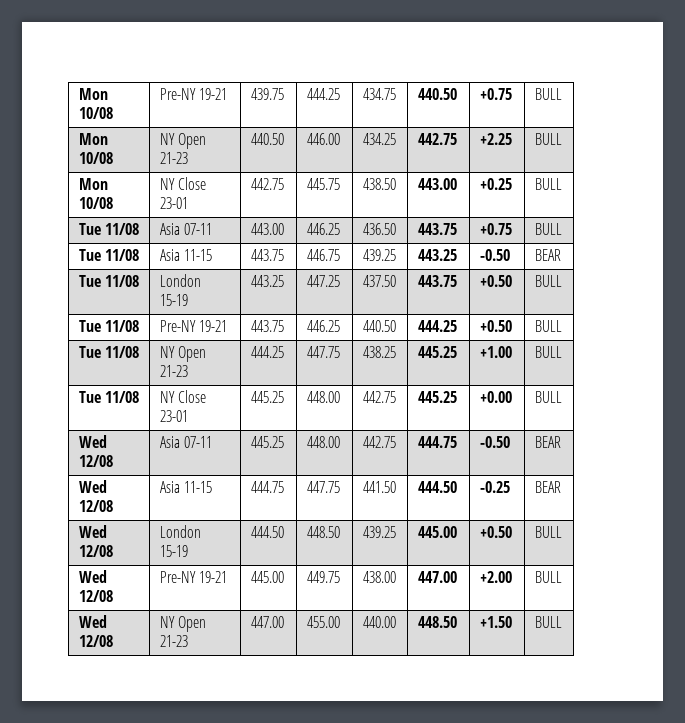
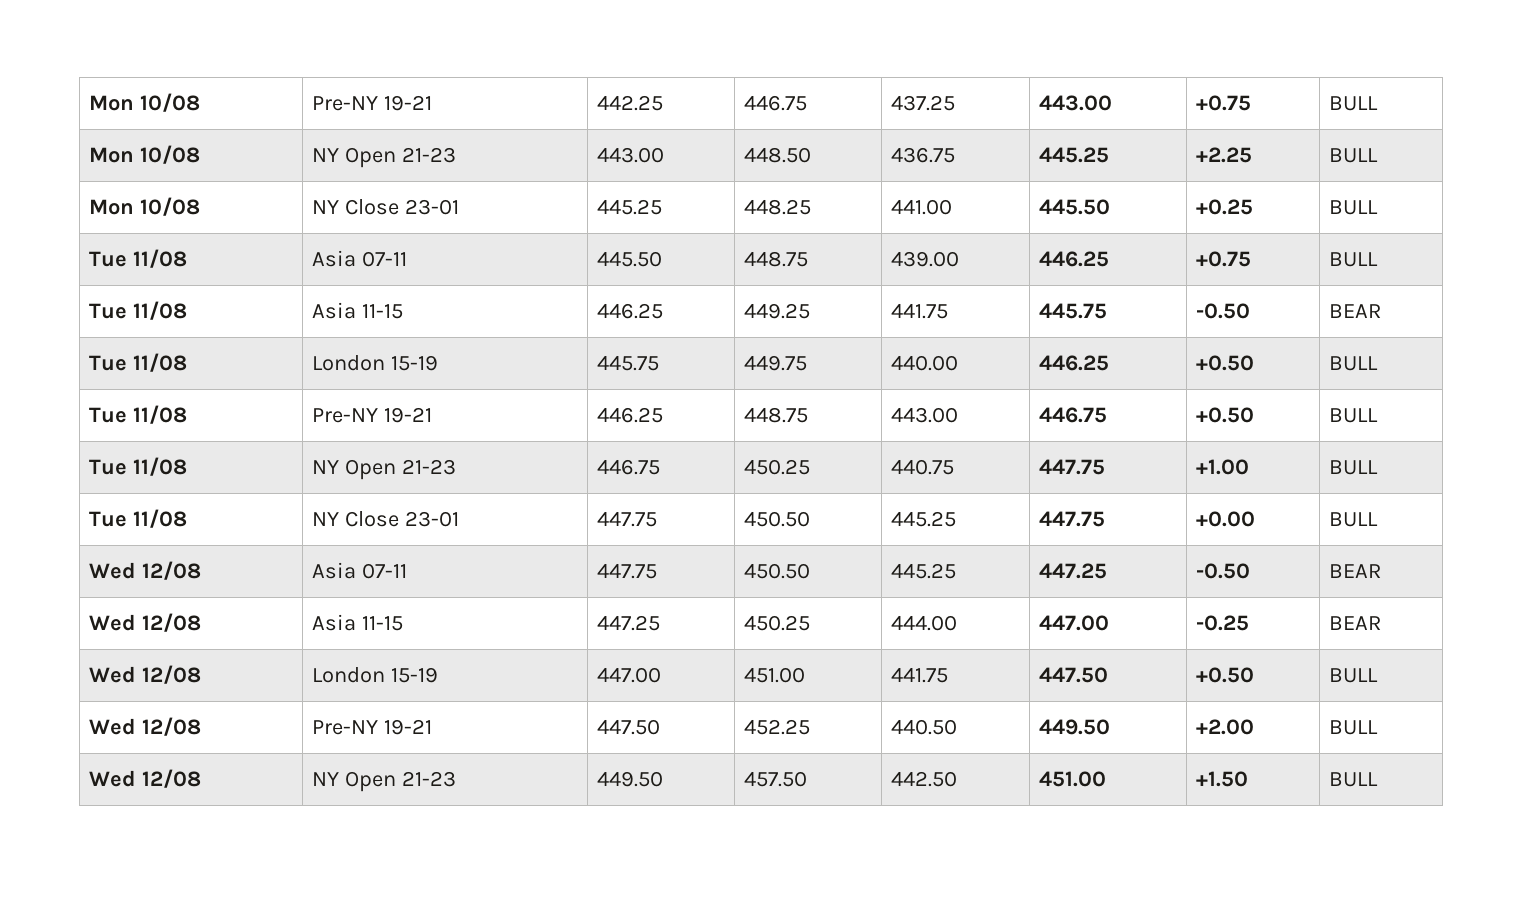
[250,88,284,100] [306,88,340,100] [362,88,396,100] [417,88,457,100] 439.75 | 444.25 | 434.75 | 440.50 -> [597,95,664,111] [744,95,808,111] [891,95,956,111] [1039,95,1113,111] 442.25 | 446.75 | 437.25 | 443.00
[250,133,284,145] [306,133,340,145] [362,133,396,145] [417,133,457,145] 440.50 | 446.00 | 434.25 | 442.75 -> [597,147,665,163] [744,147,812,163] [891,147,956,163] [1039,147,1110,163] 443.00 | 448.50 | 436.75 | 445.25
[250,178,284,190] [306,178,340,190] [362,178,396,190] [417,178,457,190] 442.75 | 445.75 | 438.50 | 443.00 -> [597,199,663,215] [744,199,812,215] [891,199,953,215] [1039,199,1111,215] 445.25 | 448.25 | 441.00 | 445.50
[250,223,284,235] [306,223,340,235] [362,223,396,235] [417,223,457,235] 443.00 | 446.25 | 436.50 | 443.75 -> [597,251,663,267] [744,251,809,267] [891,251,960,267] [1039,251,1110,267] 445.50 | 448.75 | 439.00 | 446.25
[250,249,284,261] [306,249,340,261] [362,249,396,261] [417,249,457,261] 443.75 | 446.75 | 439.25 | 443.25 -> [597,303,664,319] [744,303,811,319] [891,303,949,319] [1039,303,1108,319] 446.25 | 449.25 | 441.75 | 445.75
[250,275,284,287] [306,275,340,287] [362,275,396,287] [417,275,457,287] 443.25 | 447.25 | 437.50 | 443.75 -> [597,355,660,371] [744,355,808,371] [891,355,959,371] [1039,355,1110,371] 445.75 | 449.75 | 440.00 | 446.25
[250,320,284,332] [306,320,340,332] [362,320,396,332] [417,320,457,332] | 443.75 | 446.25 | 440.50 | 444.25 -> [597,407,664,423] [744,407,809,423] [891,407,959,423] [1039,407,1108,423] | 446.25 | 448.75 | 443.00 | 446.75
[250,346,284,358] [306,346,340,358] [362,346,396,358] [417,346,457,358] 444.25 | 447.75 | 438.25 | 445.25 -> [597,459,661,475] [744,459,811,475] [891,459,955,475] [1039,459,1106,475] 446.75 | 450.25 | 440.75 | 447.75
[250,391,284,403] [306,391,340,403] [362,391,396,403] [417,391,457,403] | 445.25 | 448.00 | 442.75 | 445.25 -> [597,511,658,527] [744,511,811,527] [891,511,957,527] [1039,511,1106,527] | 447.75 | 450.50 | 445.25 | 447.75
[250,436,284,448] [306,436,340,448] [362,436,396,448] [417,436,457,448] | 445.25 | 448.00 | 442.75 | 444.75 -> [597,563,658,579] [744,563,811,579] [891,563,957,579] [1039,563,1108,579] | 447.75 | 450.50 | 445.25 | 447.25
[250,481,284,493] [306,481,340,493] [362,481,396,493] [417,481,457,493] 444.75 | 447.75 | 441.50 | 444.50 -> [597,615,661,631] [744,615,811,631] [891,615,958,631] [1039,615,1110,631] 447.25 | 450.25 | 444.00 | 447.00
[250,526,284,538] [306,526,340,538] [362,526,396,538] [417,526,457,538] 444.50 | 448.50 | 439.25 | 445.00 -> [597,667,662,683] [744,667,806,683] [891,667,949,683] [1039,667,1109,683] 447.00 | 451.00 | 441.75 | 447.50
[250,571,284,583] [306,571,340,583] [362,571,396,583] [417,571,457,583] 445.00 | 449.75 | 438.00 | 447.00 -> [597,719,661,735] [744,719,811,735] [891,719,958,735] [1039,719,1111,735] 447.50 | 452.25 | 440.50 | 449.50
[250,616,284,628] [306,616,340,628] [362,616,396,628] [417,616,457,628] 447.00 | 455.00 | 440.00 | 448.50 -> [597,771,664,787] [744,771,808,787] [891,771,958,787] [1039,771,1107,787] 449.50 | 457.50 | 442.50 | 451.00

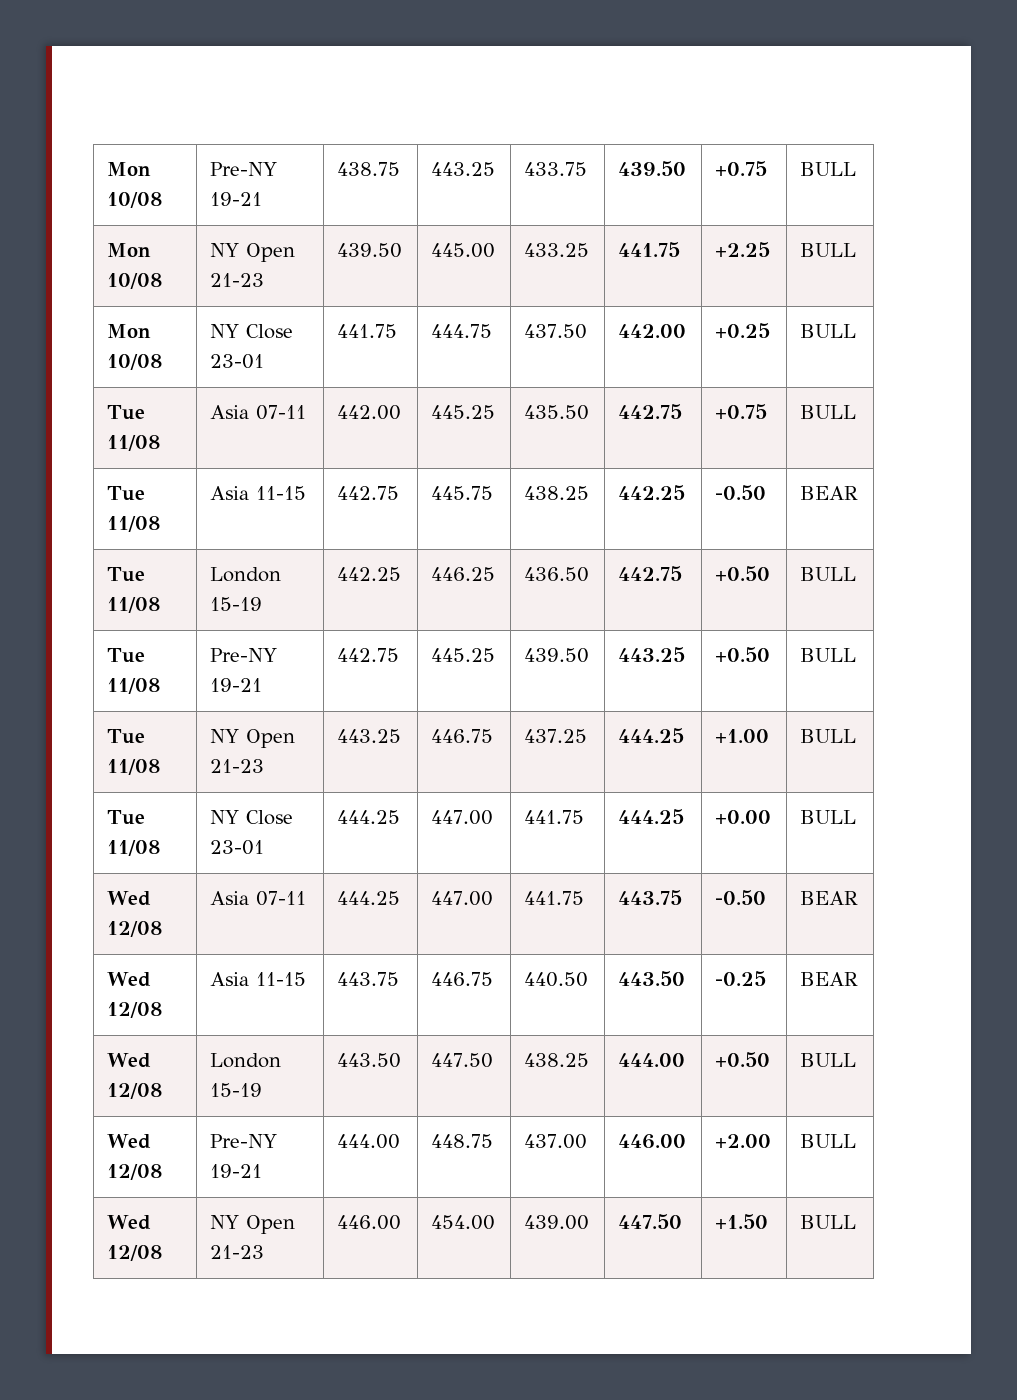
[597,95,664,111] [744,95,808,111] [891,95,956,111] [1039,95,1113,111] 442.25 | 446.75 | 437.25 | 443.00 -> [337,162,401,176] [431,162,496,176] [524,162,588,176] [618,161,687,176] 438.75 | 443.25 | 433.75 | 439.50
[597,147,665,163] [744,147,812,163] [891,147,956,163] [1039,147,1110,163] 443.00 | 448.50 | 436.75 | 445.25 -> [337,243,403,258] [431,243,496,258] [524,243,590,257] [618,242,681,257] 439.50 | 445.00 | 433.25 | 441.75
[597,199,663,215] [744,199,812,215] [891,199,953,215] [1039,199,1111,215] 445.25 | 448.25 | 441.00 | 445.50 -> [337,324,398,338] [431,324,493,338] [524,324,588,339] [618,324,687,338] 441.75 | 444.75 | 437.50 | 442.00
[597,251,663,267] [744,251,809,267] [891,251,960,267] [1039,251,1110,267] 445.50 | 448.75 | 439.00 | 446.25 -> [337,405,402,420] [431,405,496,419] [524,405,590,420] [618,404,683,419] 442.00 | 445.25 | 435.50 | 442.75
[597,303,664,319] [744,303,811,319] [891,303,949,319] [1039,303,1108,319] 446.25 | 449.25 | 441.75 | 445.75 -> [337,486,400,500] [431,486,494,500] [524,486,590,500] [618,485,686,500] 442.75 | 445.75 | 438.25 | 442.25
[597,355,660,371] [744,355,808,371] [891,355,959,371] [1039,355,1110,371] 445.75 | 449.75 | 440.00 | 446.25 -> [337,567,402,581] [431,567,496,581] [524,567,590,582] [618,566,683,581] 442.25 | 446.25 | 436.50 | 442.75
[597,407,664,423] [744,407,809,423] [891,407,959,423] [1039,407,1108,423] 446.25 | 448.75 | 443.00 | 446.75 -> [337,648,400,662] [431,648,496,662] [524,648,590,663] [618,647,686,662] 442.75 | 445.25 | 439.50 | 443.25
[597,459,661,475] [744,459,811,475] [891,459,955,475] [1039,459,1106,475] | 446.75 | 450.25 | 440.75 | 447.75 -> [337,729,402,743] [431,729,494,743] [524,729,588,743] [618,728,685,743] | 443.25 | 446.75 | 437.25 | 444.25
[597,511,658,527] [744,511,811,527] [891,511,957,527] [1039,511,1106,527] 447.75 | 450.50 | 445.25 | 447.75 -> [337,810,401,824] [431,810,494,825] [524,810,585,824] [618,809,685,824] 444.25 | 447.00 | 441.75 | 444.25
[597,563,658,579] [744,563,811,579] [891,563,957,579] [1039,563,1108,579] 447.75 | 450.50 | 445.25 | 447.25 -> [337,891,401,905] [431,891,494,906] [524,891,585,905] [618,890,683,905] 444.25 | 447.00 | 441.75 | 443.75
[597,615,661,631] [744,615,811,631] [891,615,958,631] [1039,615,1110,631] 447.25 | 450.25 | 444.00 | 447.00 -> [337,972,400,986] [431,972,494,986] [524,972,589,987] [618,971,686,986] 443.75 | 446.75 | 440.50 | 443.50
[597,667,662,683] [744,667,806,683] [891,667,949,683] [1039,667,1109,683] 447.00 | 451.00 | 441.75 | 447.50 -> [337,1053,402,1068] [431,1053,494,1068] [524,1053,590,1067] [618,1053,686,1067] 443.50 | 447.50 | 438.25 | 444.00
[597,719,661,735] [744,719,811,735] [891,719,958,735] [1039,719,1111,735] 447.50 | 452.25 | 440.50 | 449.50 -> [337,1134,401,1149] [431,1134,494,1148] [524,1134,588,1149] [618,1134,687,1149] 444.00 | 448.75 | 437.00 | 446.00
[597,771,664,787] [744,771,808,787] [891,771,958,787] [1039,771,1107,787] 449.50 | 457.50 | 442.50 | 451.00 -> [337,1215,402,1230] [431,1215,496,1230] [524,1215,590,1230] [618,1214,683,1229] 446.00 | 454.00 | 439.00 | 447.50

